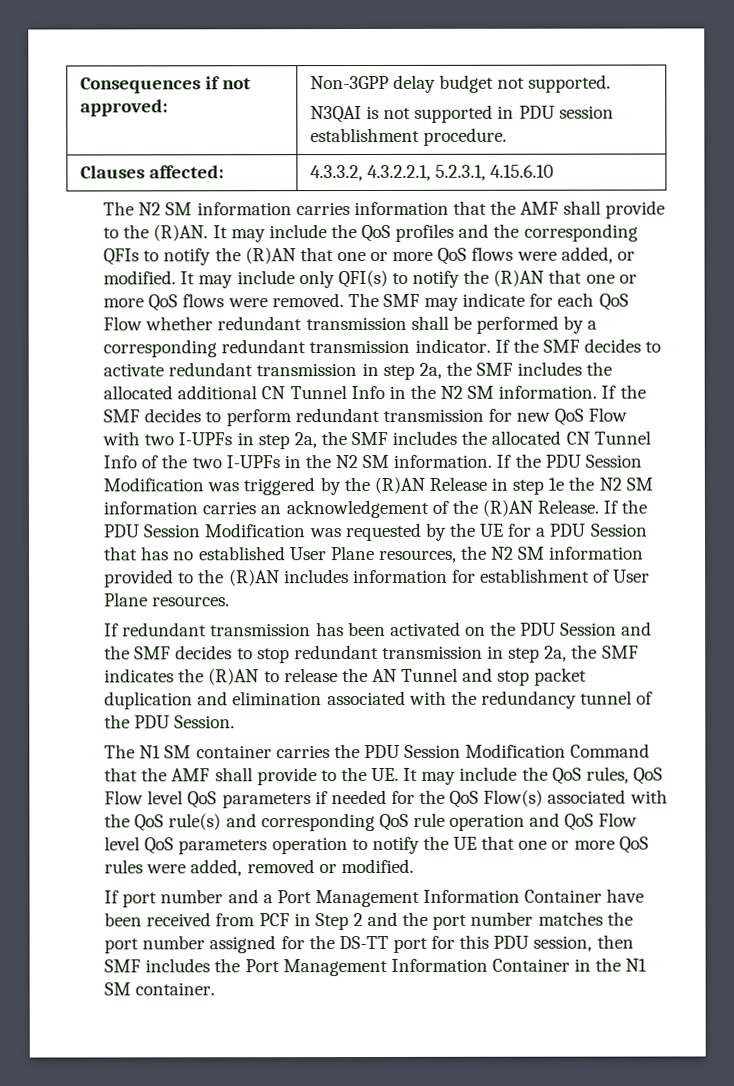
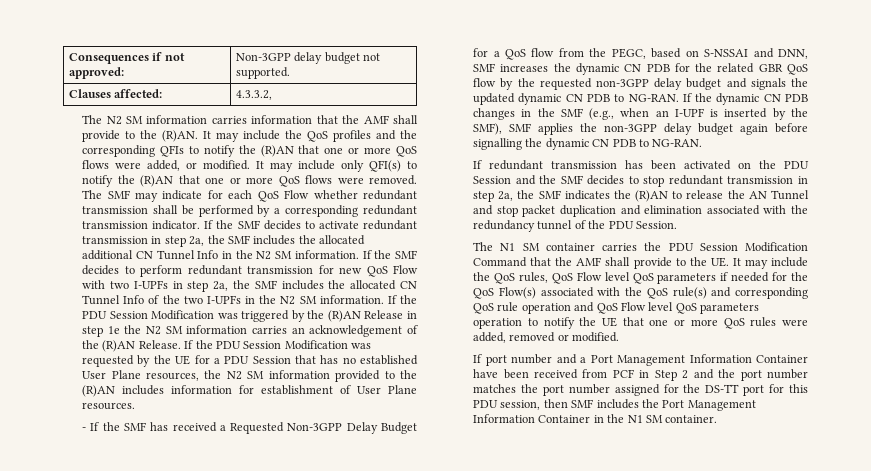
[309,104,614,124] [309,127,508,146] // N3QAI is not supported in PDU session establishment procedure. -> (291, 73) none
[367,164,555,181] 4.3.2.2.1, 5.2.3.1, 4.15.6.10 -> (273, 95) none
(231, 601) none -> [82,422,417,434] [473,48,808,60] [473,63,808,75] [473,78,809,90] [473,93,808,105] [473,108,808,120] [473,123,808,135] [473,138,703,150] // - If the SMF has received a Requested Non-3GPP Delay Budget for a QoS flow from the PEGC, based on S-NSSAI and DNN, SMF increases the dynamic CN PDB for the related GBR QoS flow by the requested non-3GPP delay budget and signals the updated dynamic CN PDB to NG-RAN. If the dynamic CN PDB changes in the SMF (e.g., when an I-UPF is inserted by the SMF), SMF applies the non-3GPP delay budget again before signalling the dynamic CN PDB to NG-RAN.

